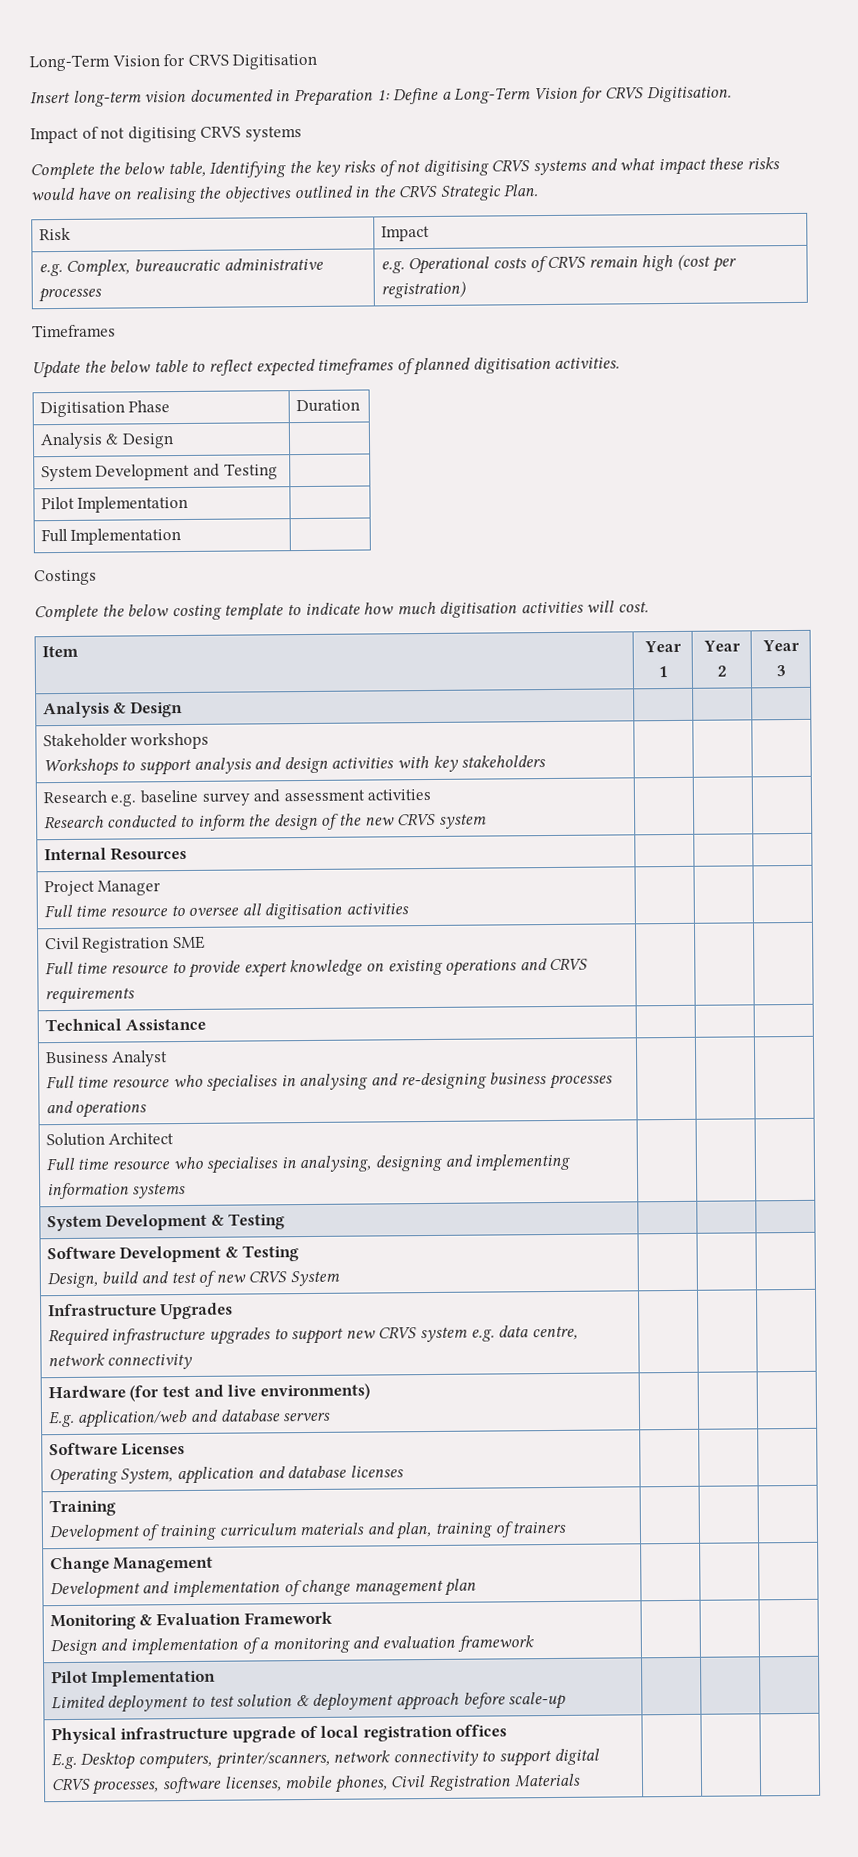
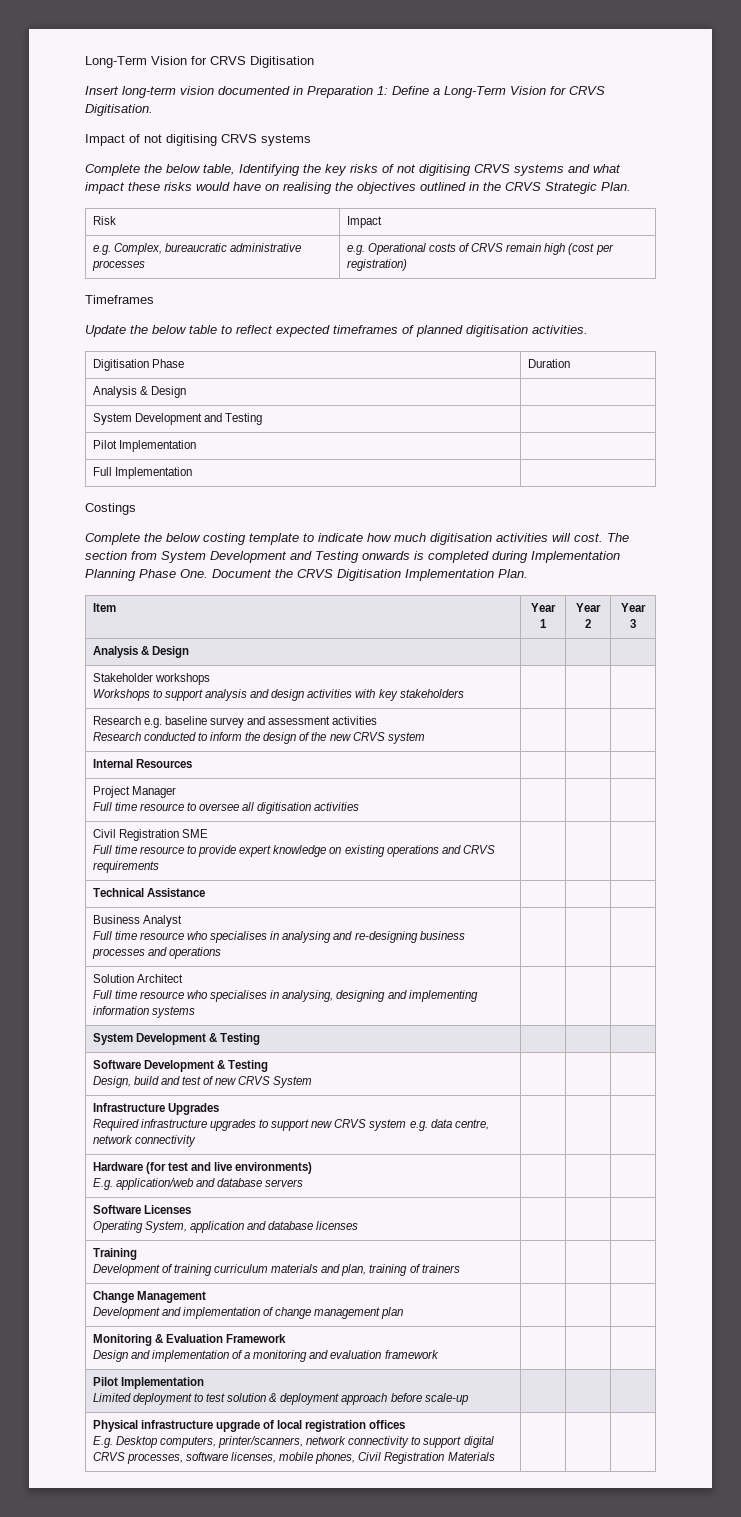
(650, 607) none -> [607,533,629,542] [85,551,620,563] [85,569,528,581] The section from System Development and Testing onwards is completed during Implementation Planning Phase One. Document the CRVS Digitisation Implementation Plan.

